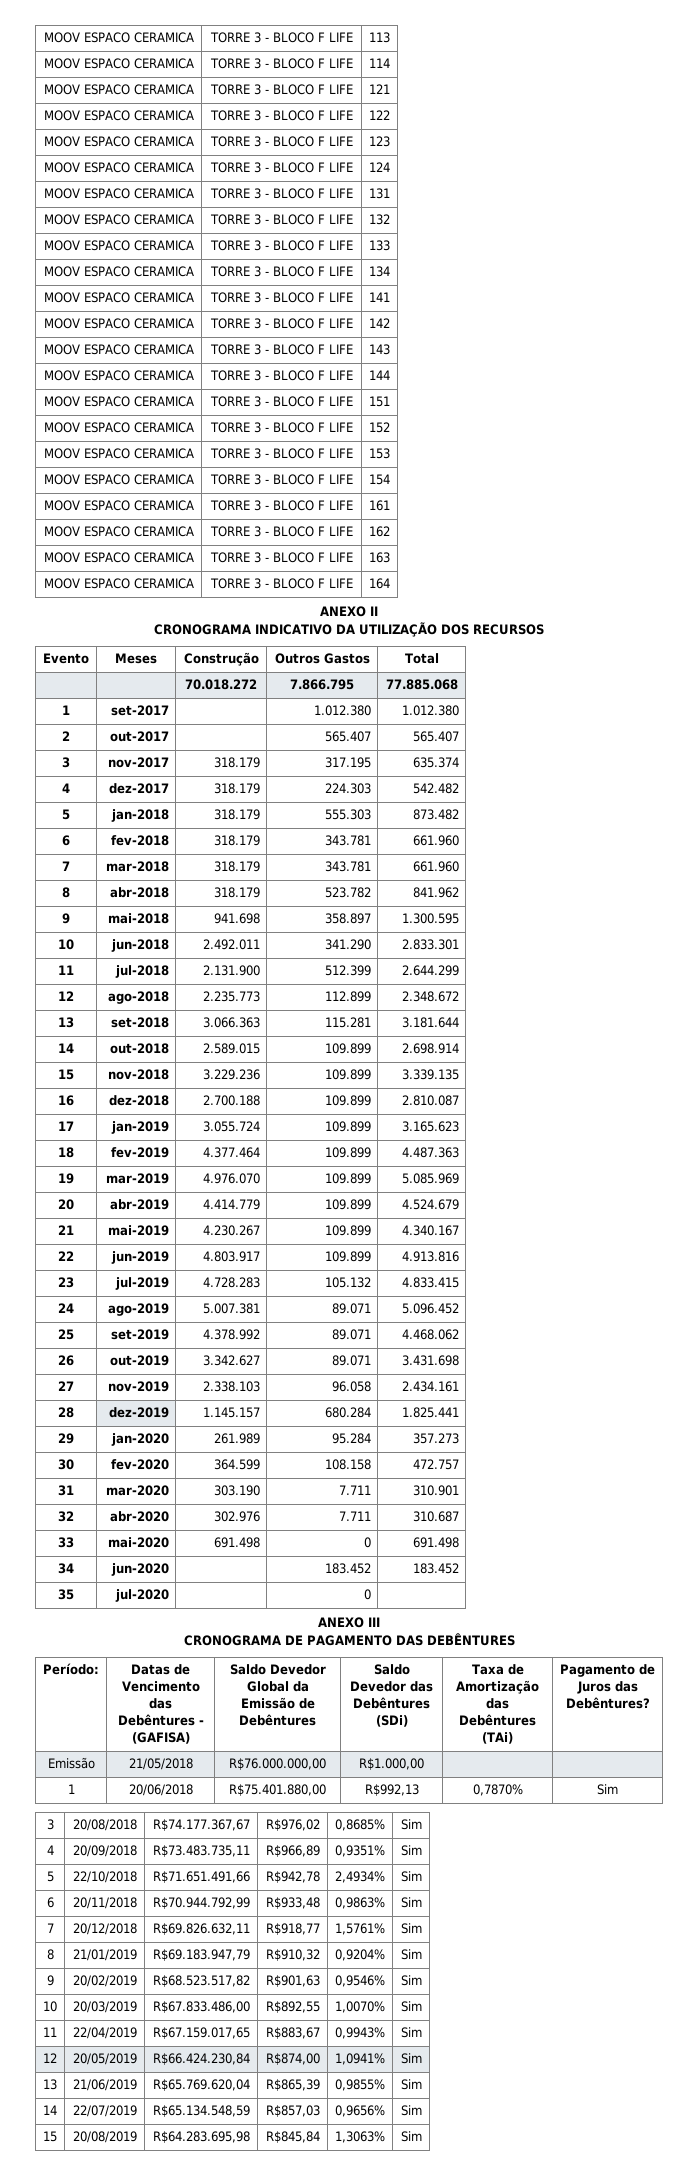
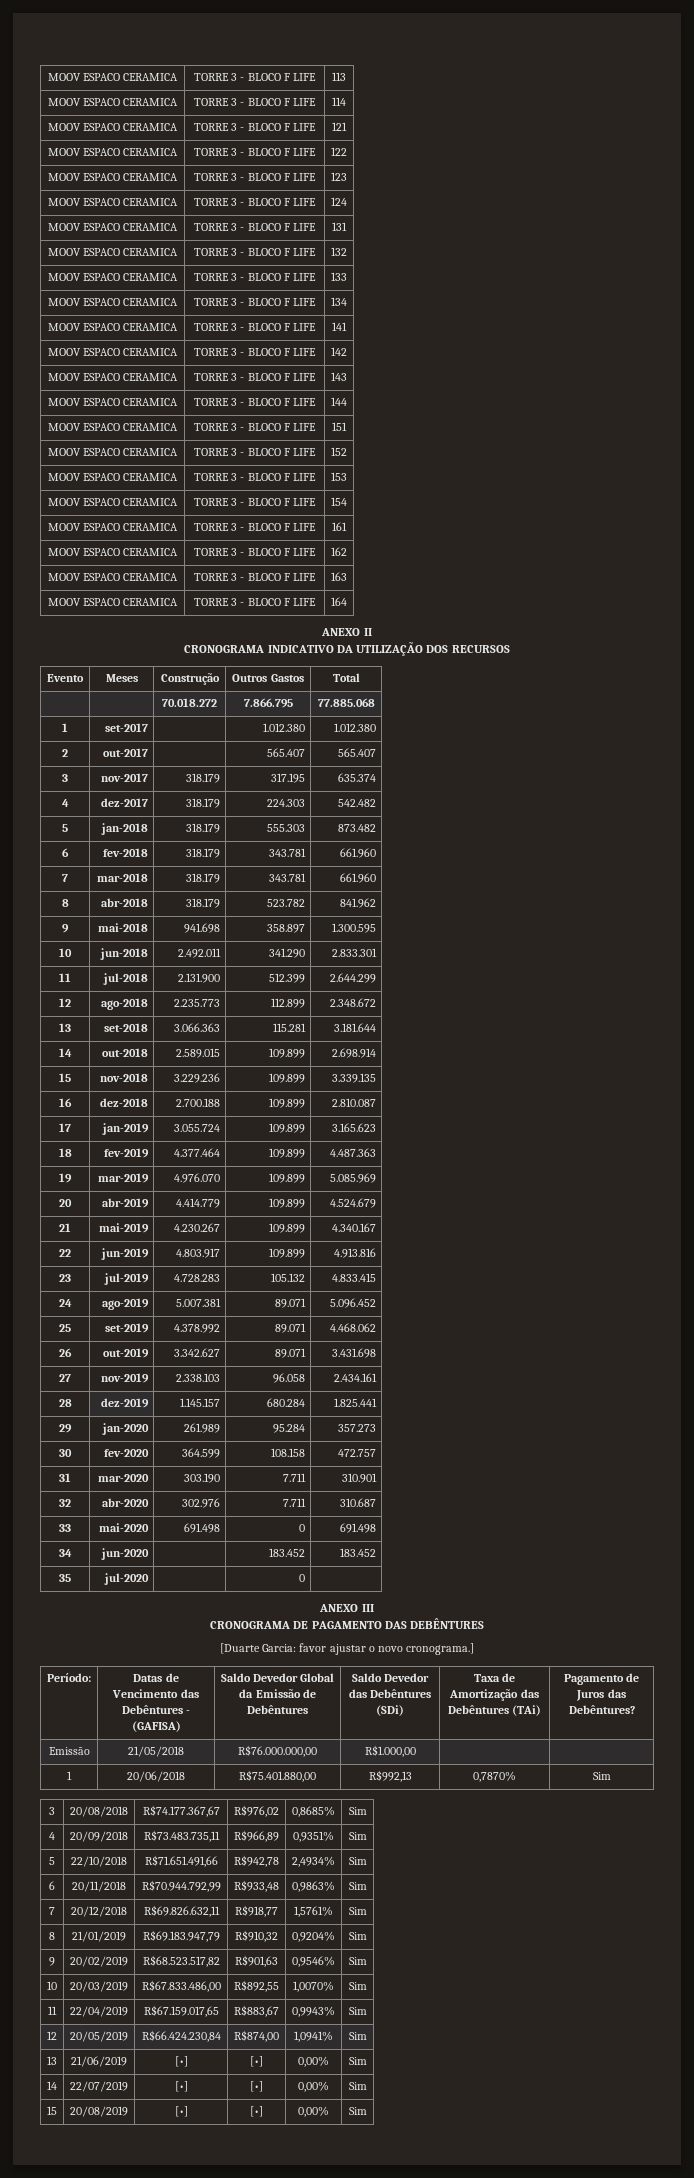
(515, 1639) none -> [219,1643,475,1655] // [Duarte Garcia: favor ajustar o novo cronograma.]
[152,2079,250,2091] [265,2079,320,2091] [335,2079,385,2091] R$65.769.620,04 | R$865,39 | 0,9855% -> [174,2056,188,2067] [250,2056,263,2067] [298,2056,329,2067] [•] | [•] | 0,00%
[152,2105,250,2117] [265,2105,320,2117] [335,2105,385,2117] R$65.134.548,59 | R$857,03 | 0,9656% -> [174,2081,188,2092] [250,2081,263,2092] [298,2081,329,2092] [•] | [•] | 0,00%
[152,2131,250,2143] [265,2131,320,2143] [335,2131,385,2143] R$64.283.695,98 | R$845,84 | 1,3063% -> [174,2106,188,2117] [250,2106,263,2117] [298,2106,329,2117] [•] | [•] | 0,00%

